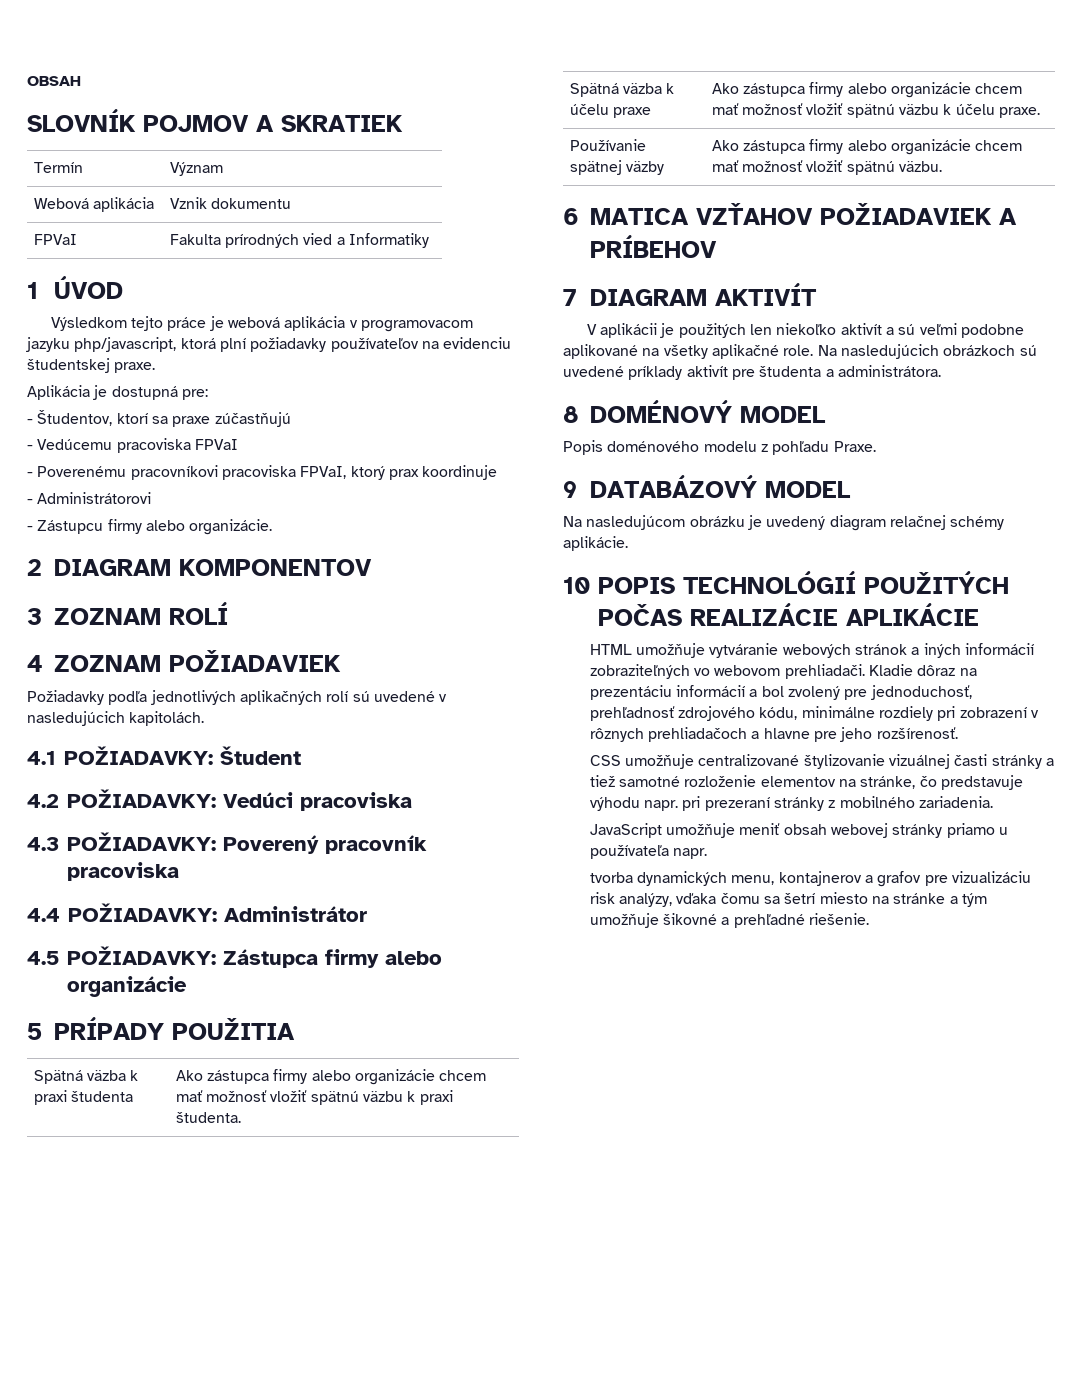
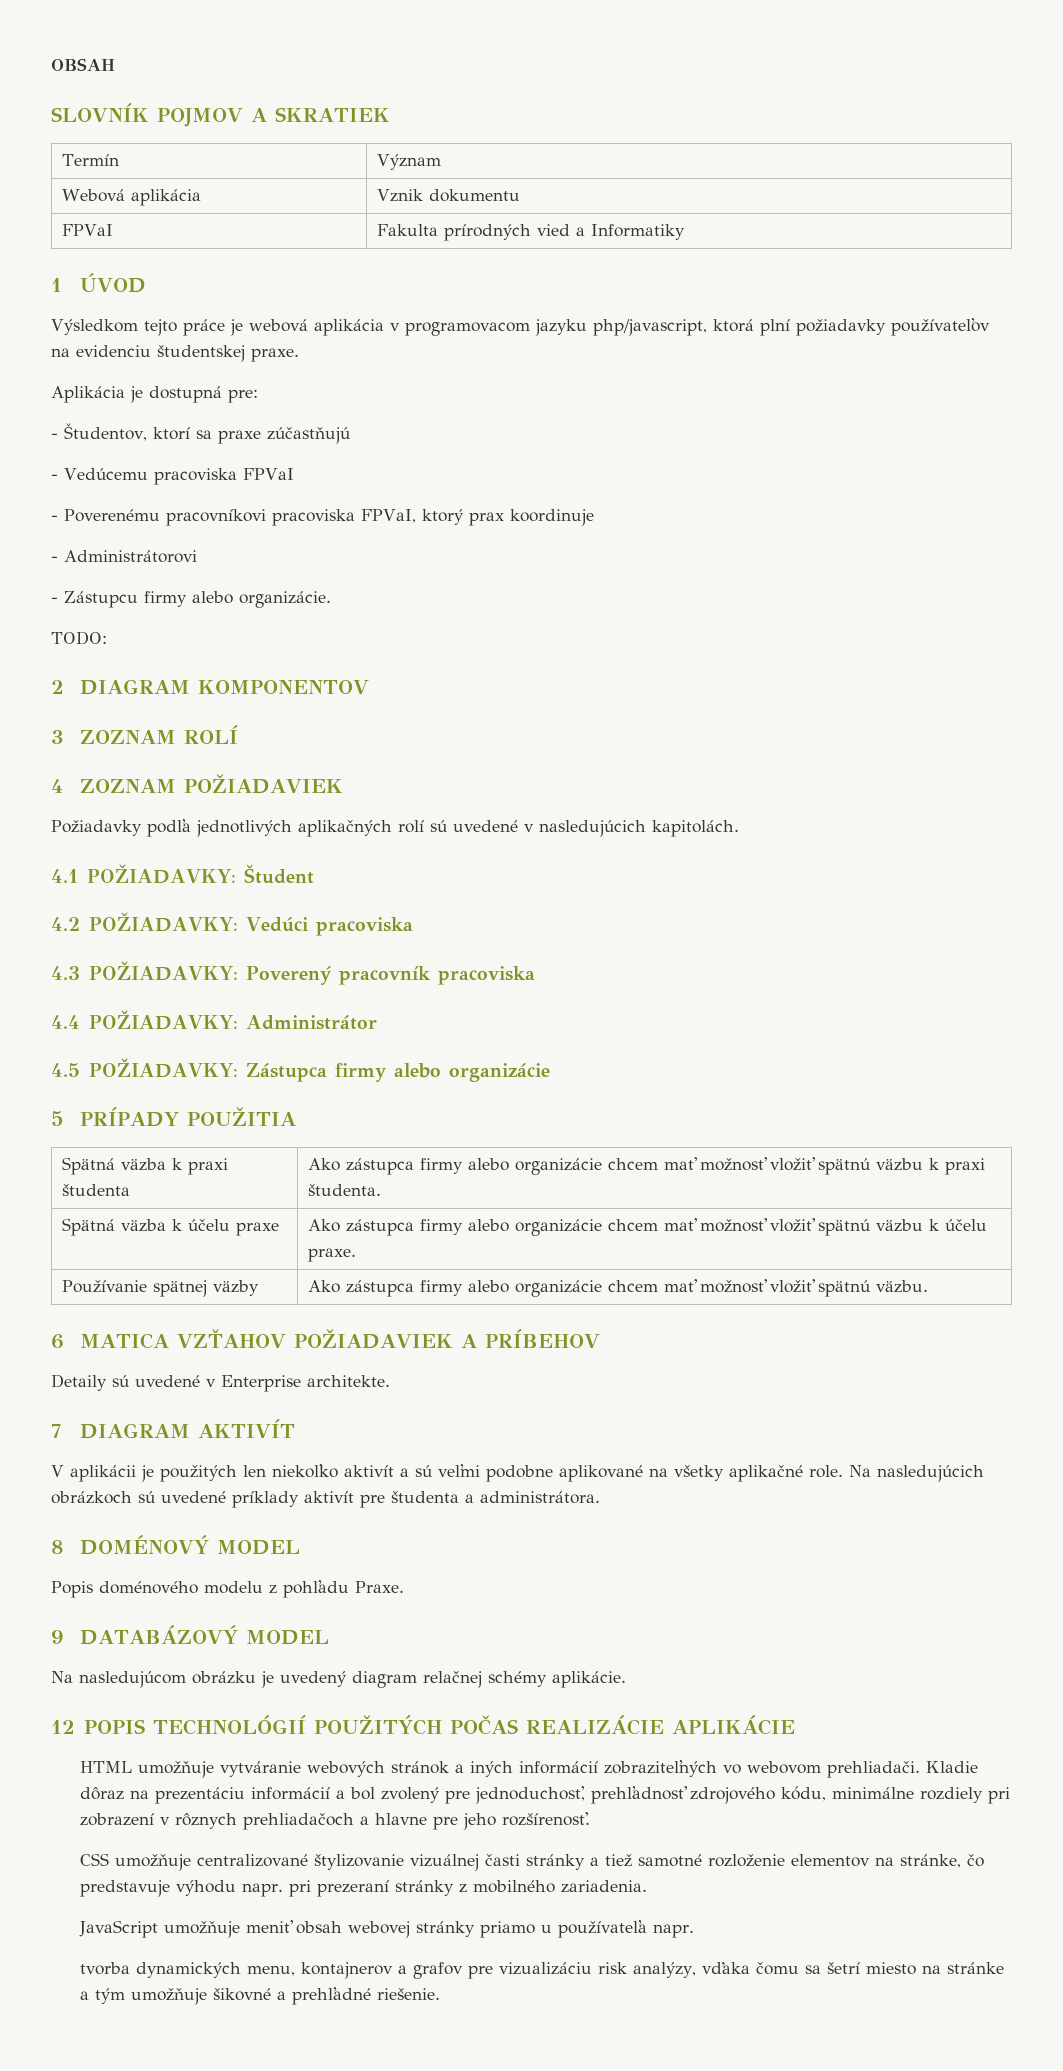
(273, 527) none -> [51,631,107,645] // TODO:
(717, 246) none -> [51,1374,390,1392] // Detaily sú uvedené v Enterprise architekte.
[563,577,590,594] 10 -> [51,1720,75,1734] 12

